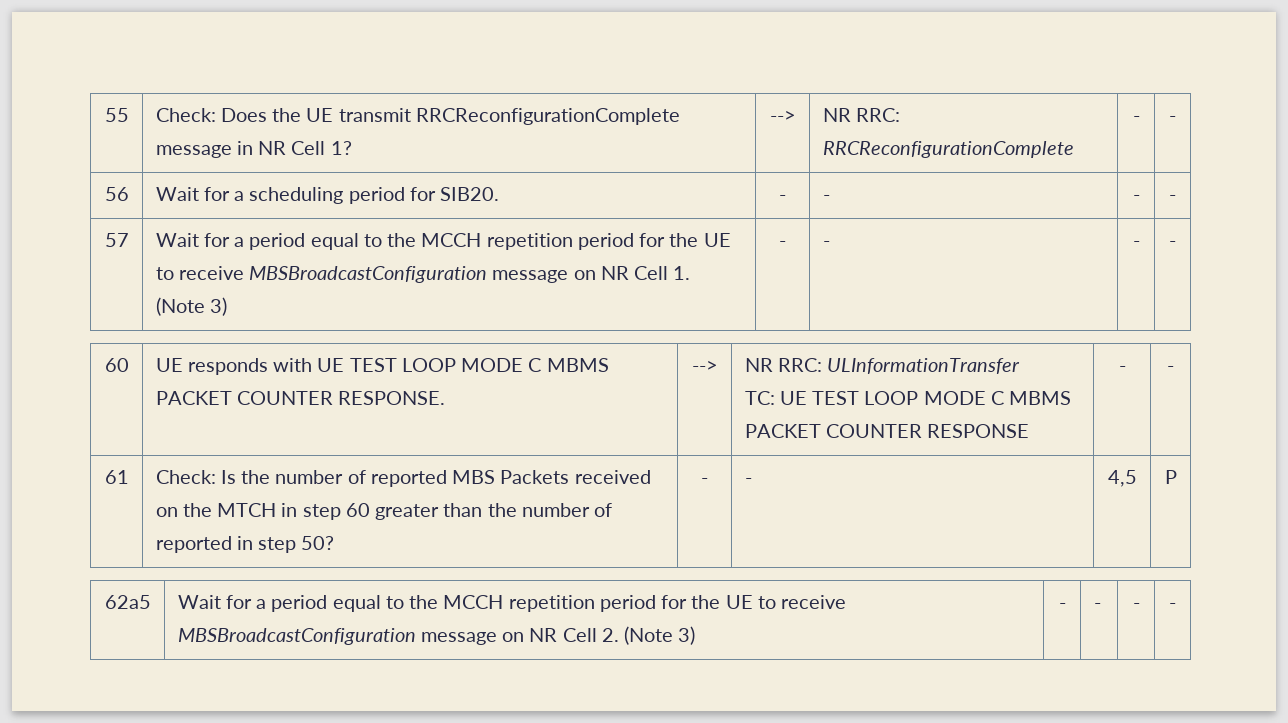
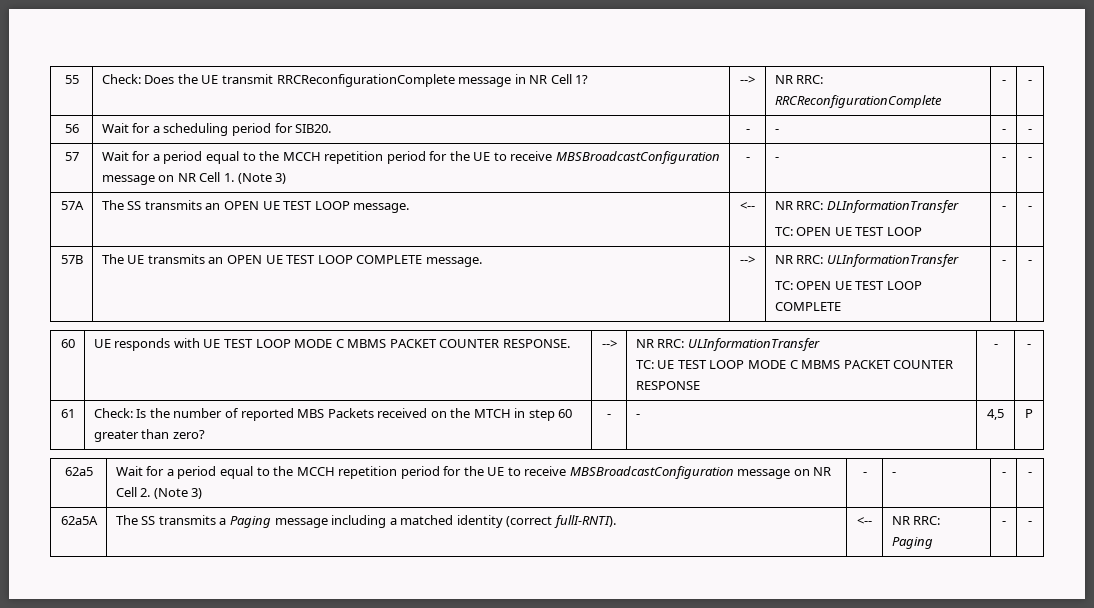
(1176, 244) none -> [60,201,84,210] [101,200,410,213] [740,202,755,210] [774,200,959,213] [774,227,922,236] [1001,206,1006,210] [1028,206,1032,210] [60,255,83,264] [101,254,482,267] [740,256,755,264] [774,254,959,267] [774,281,922,290] [774,302,841,311] [1001,260,1006,264] [1028,260,1032,264] // 57A | The SS transmits an OPEN UE TEST LOOP message. | <-- | NR RRC: DLInformationTransfer // TC: OPEN UE TEST LOOP | - | - // 57B | The UE transmits an OPEN UE TEST LOOP COMPLETE message. | --> | NR RRC: ULInformationTransfer // TC: OPEN UE TEST LOOP COMPLETE | - | -
[487,503,613,517] [155,536,335,553] the number of reported in step 50? -> [172,430,205,439] zero?
(1176, 606) none -> [60,516,98,525] [115,515,616,528] [857,517,872,525] [891,516,941,525] [891,537,933,549] [1001,521,1006,525] [1028,521,1032,525] // 62a5A | The SS transmits a Paging message including a matched identity (correct fullI-RNTI). | <-- | NR RRC: Paging | - | -

